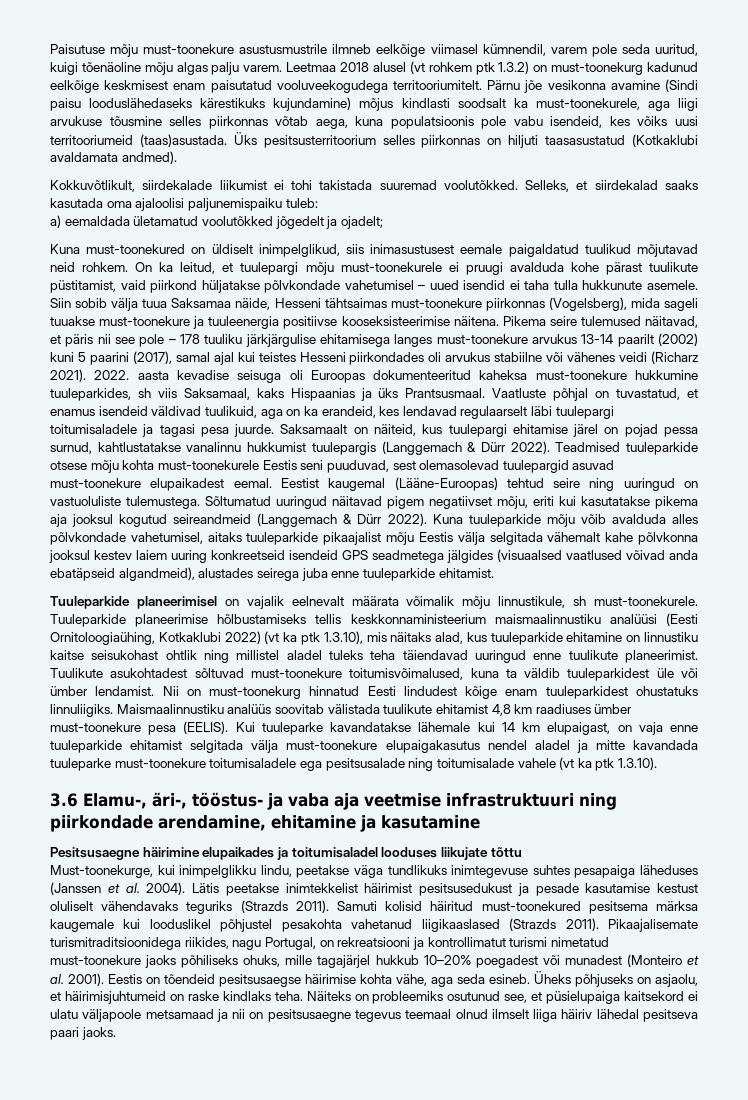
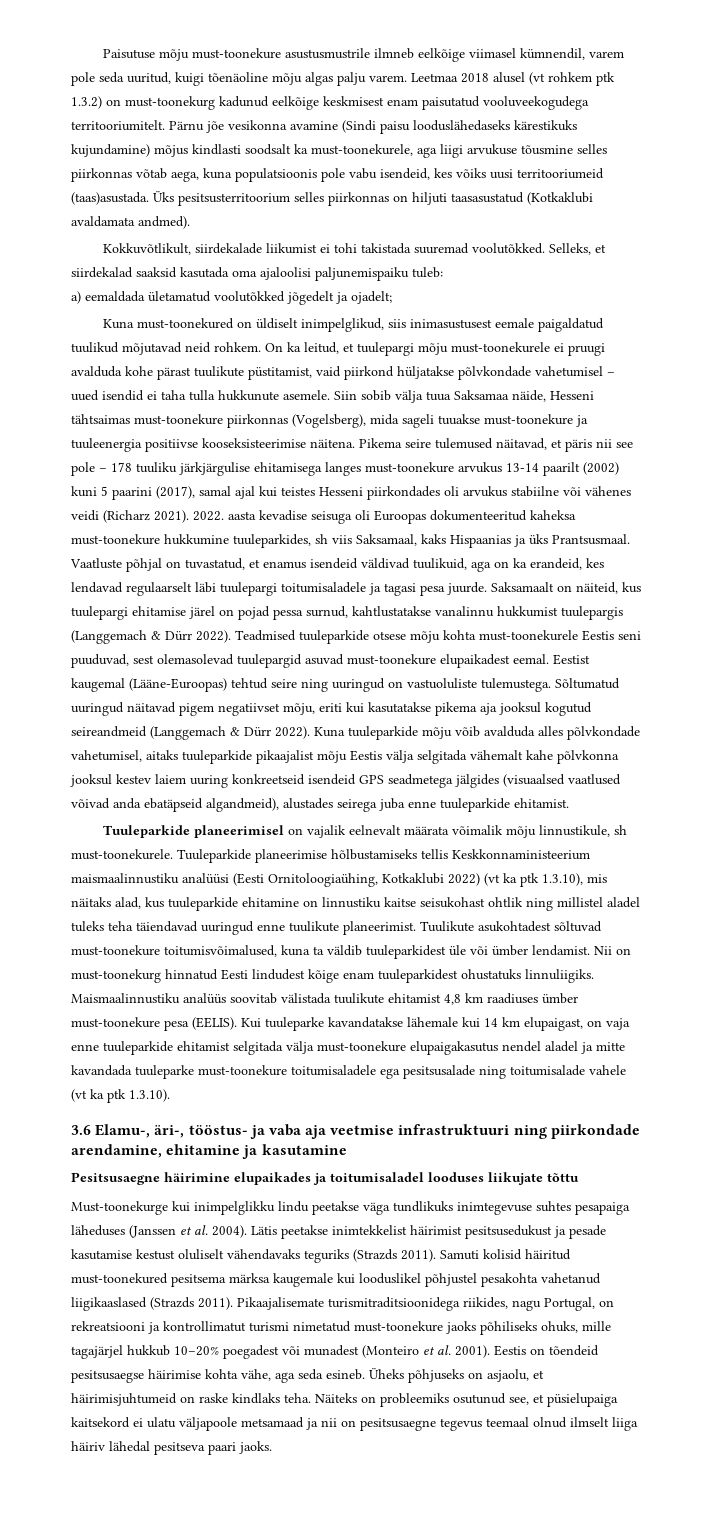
[664,180,698,190] saaks -> [136,267,177,278] saaksid
[350,614,486,624] keskkonnaministeerium -> [452,849,590,860] Keskkonnaministeerium
[50,865,153,878] Must-toonekurge, -> [71,1201,168,1215] Must-toonekurge
[260,865,292,877] lindu, -> [278,1201,309,1212] lindu

